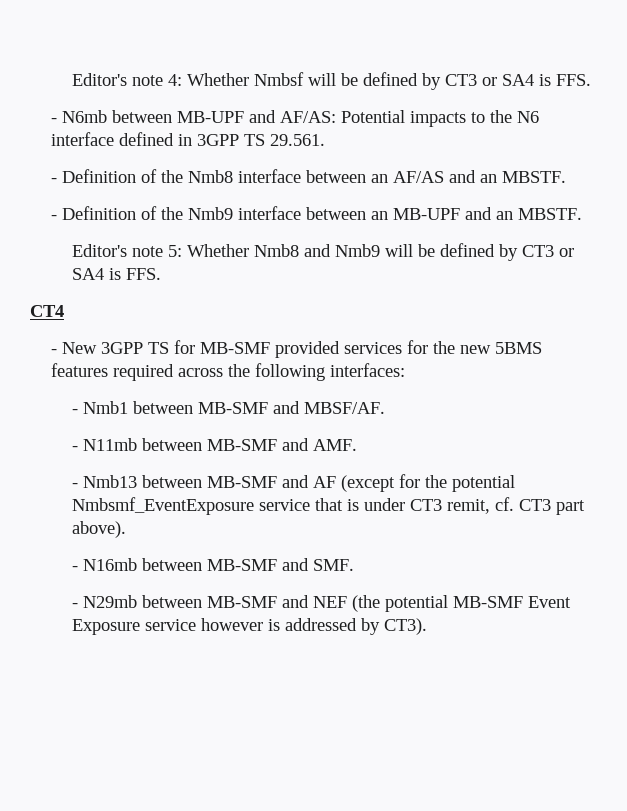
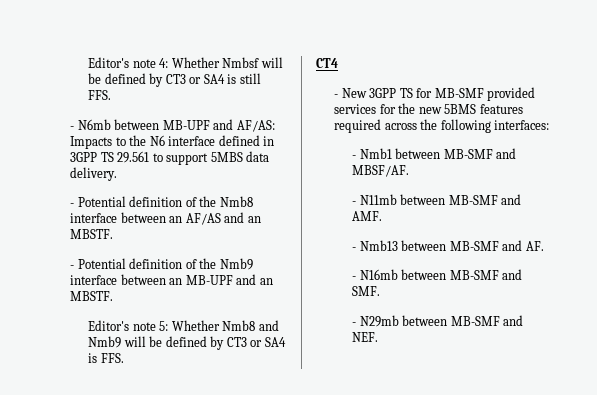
(551, 80) none -> [239,73,261,84] still
[340,110,466,127] Potential impacts -> [70,136,113,149] Impacts
[269,134,325,146] [50,169,136,183] 29.561. // - Definition -> [117,151,270,165] [70,167,118,181] [70,196,183,207] 29.561 to support 5MBS data delivery. // - Potential definition
[61,206,136,220] Definition -> [77,258,183,269] Potential definition
[312,474,515,492] [71,497,585,515] [71,521,126,538] AF (except for the potential Nmbsmf_EventExposure service that is under CT3 remit, cf. CT3 part above). -> [525,241,544,251] AF.
[312,595,571,612] [71,618,427,635] NEF (the potential MB-SMF Event Exposure service however is addressed by CT3). -> [352,332,379,342] NEF.

